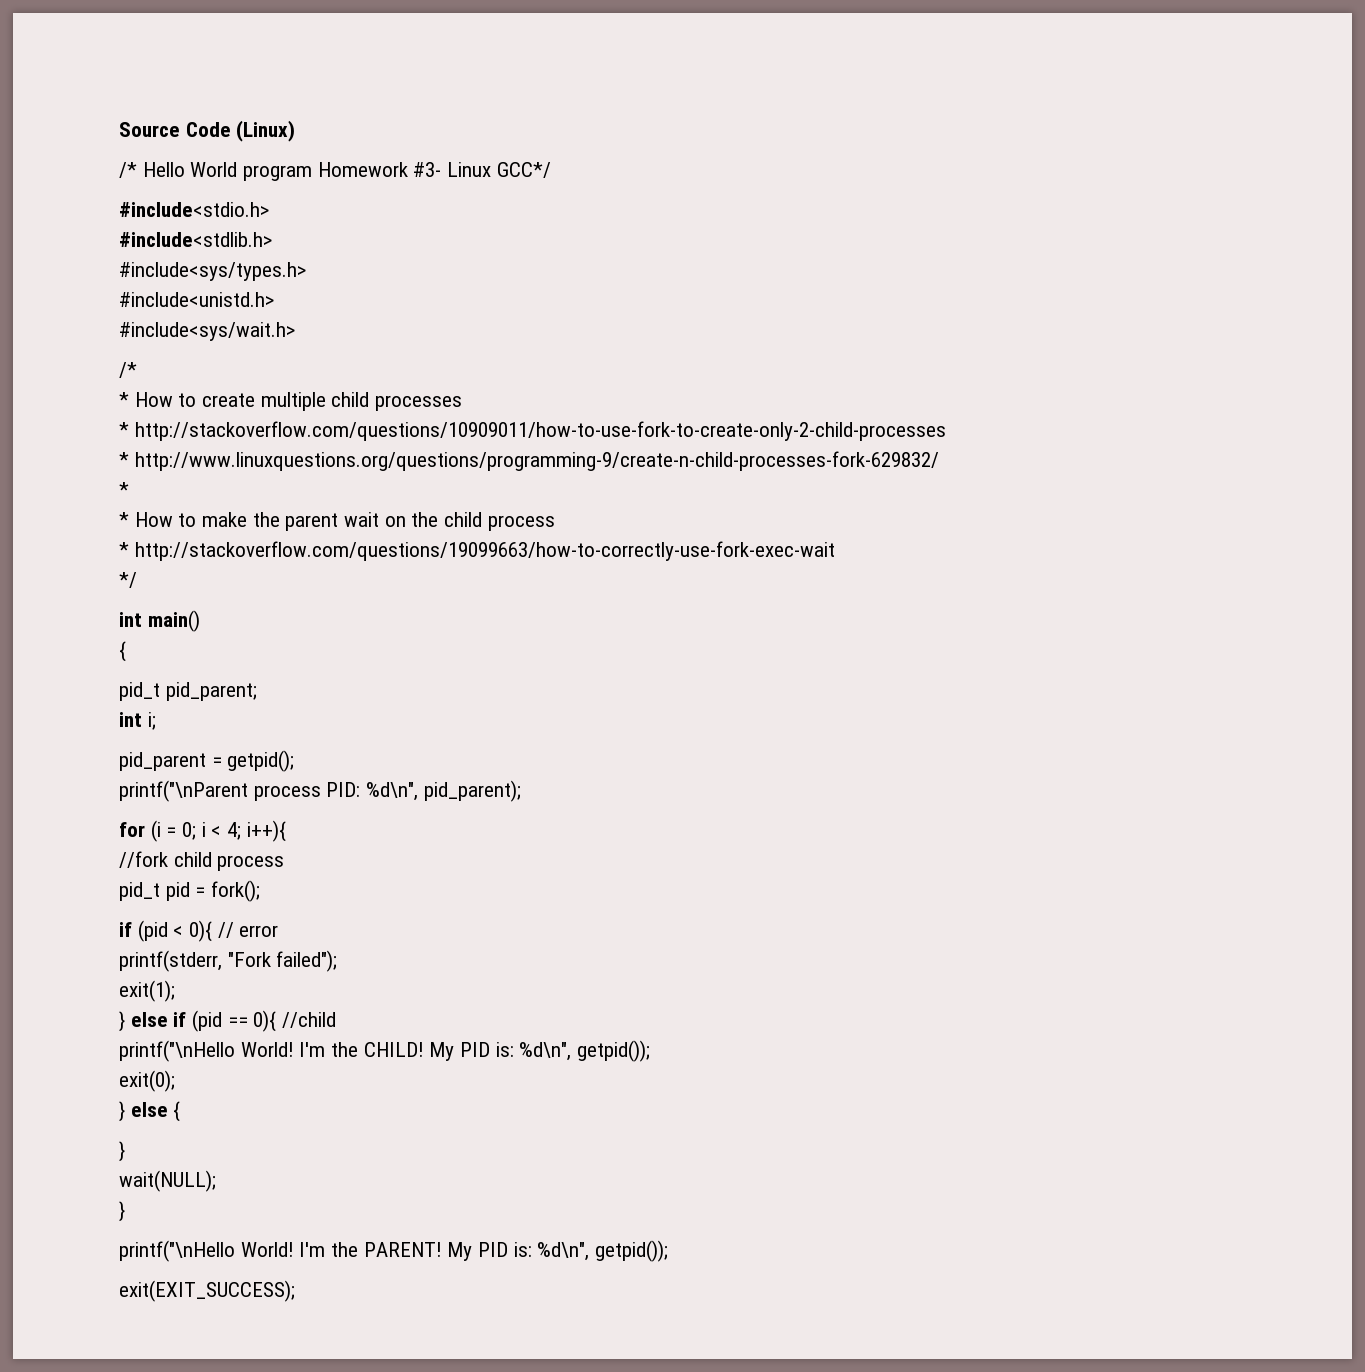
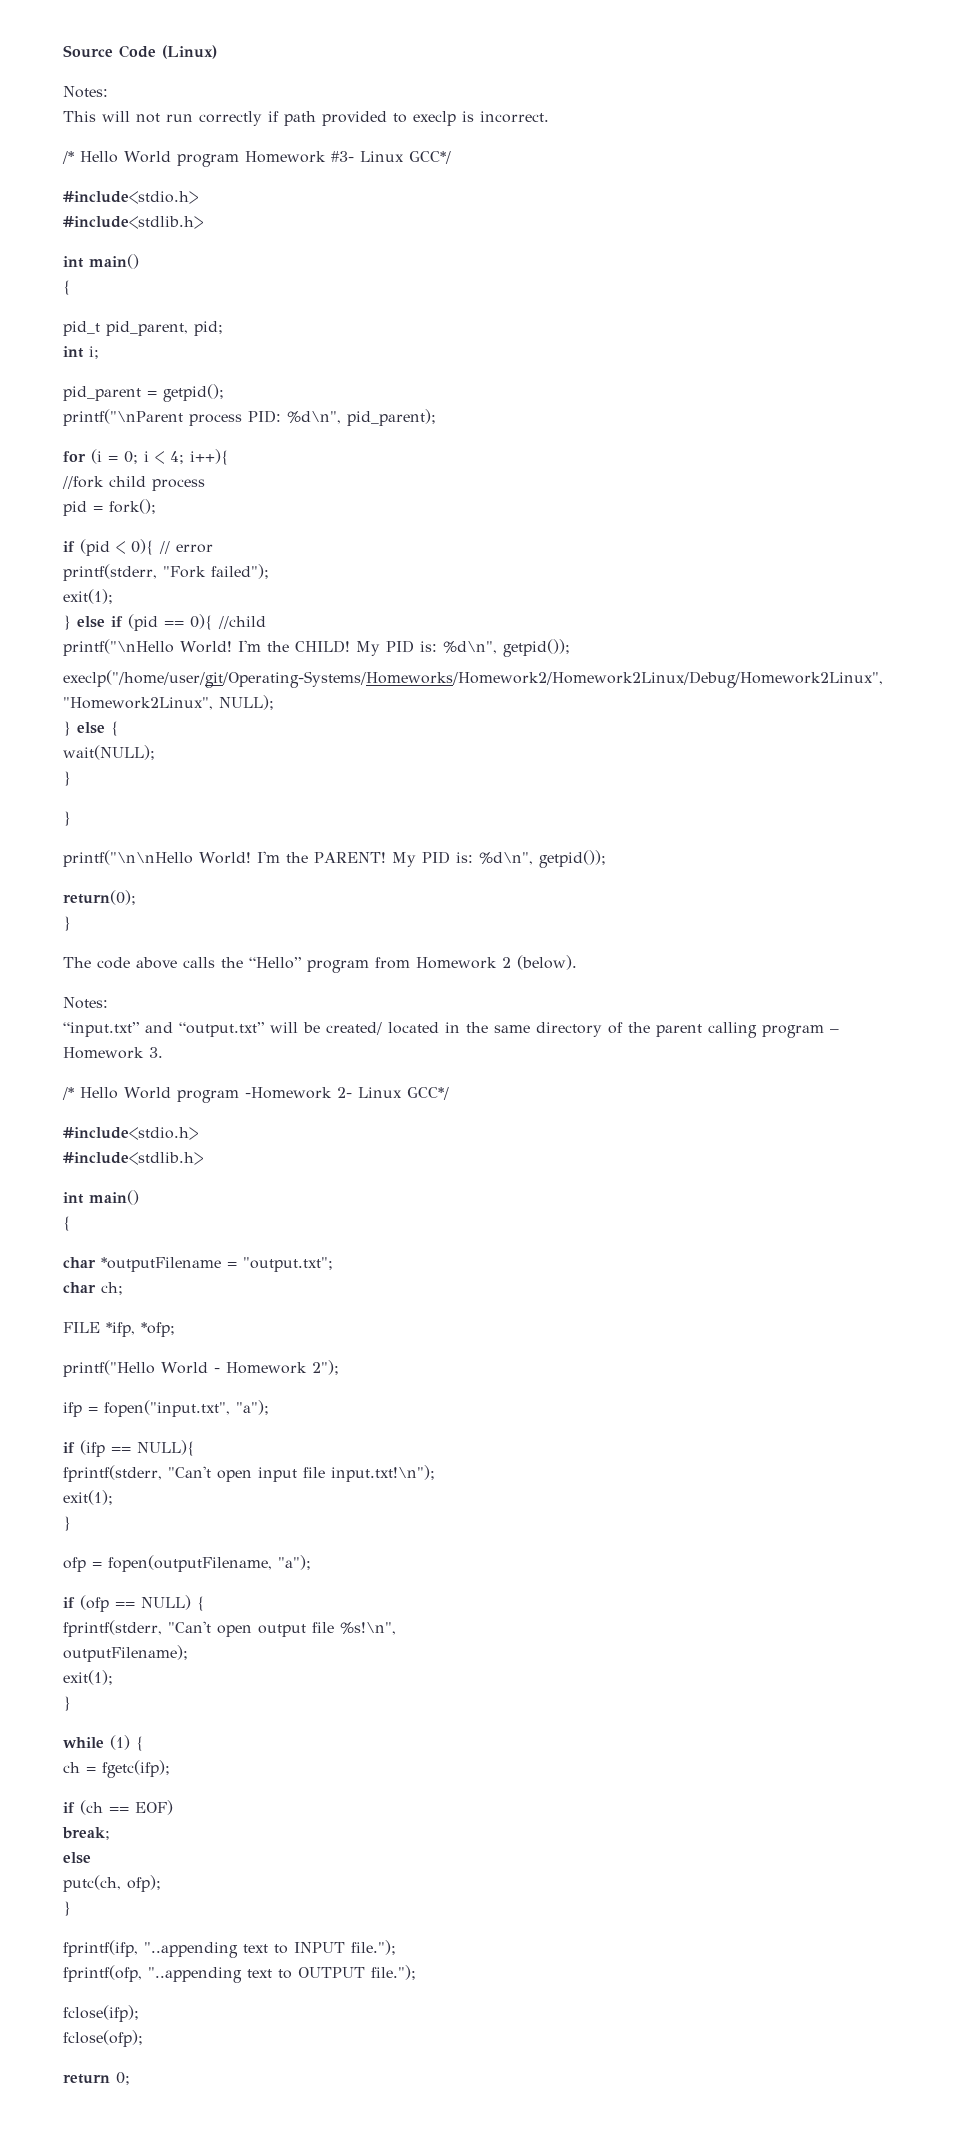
(296, 131) none -> [63,86,108,98] [63,111,549,126] // Notes: // This will not run correctly if path provided to execlp is incorrect.
[119,262,306,281] [119,292,274,307] [119,322,295,341] [119,362,137,378] [119,392,463,411] [119,421,946,441] [119,451,939,471] [119,482,129,497] [119,512,555,531] [119,541,835,561] [119,572,137,588] // #include<sys/types.h> // #include<unistd.h> // #include<sys/wait.h> // /* // * How to create multiple child processes // * http://stackoverflow.com/questions/10909011/how-to-use-fork-to-create-only-2-child-processes // * http://www.linuxquestions.org/questions/programming-9/create-n-child-processes-fork-629832/ // * // * How to make the parent wait on the child process // * http://stackoverflow.com/questions/19099663/how-to-correctly-use-fork-exec-wait // */ -> (203, 222) none
[165,682,257,701] pid_parent; -> [106,321,223,336] pid_parent, pid;
[119,882,160,901] pid_t -> (205, 485) none
[119,1070,175,1092] exit(0); -> [63,670,883,688] [63,695,274,710] execlp("/home/user/git/Operating-Systems/Homeworks/Homework2/Homework2Linux/Debug/Homework2Linux", "Homework2Linux", NULL);
[119,1141,125,1162] // } -> (119, 728) none
[119,1240,235,1262] printf("\nHello -> [63,811,71,826] [63,850,193,867] } // printf("\n\nHello
[119,1280,295,1302] exit(EXIT_SUCCESS); -> [63,890,136,905] [63,916,71,931] [63,955,577,973] [63,997,108,1009] [63,1022,839,1038] [63,1047,163,1059] [62,1087,449,1103] [63,1127,198,1140] [63,1152,203,1165] [63,1190,139,1205] [63,1216,71,1231] [63,1257,333,1272] [63,1282,123,1295] [63,1322,175,1337] [63,1360,339,1377] [63,1400,269,1417] [63,1440,195,1457] [63,1465,435,1482] [63,1490,113,1505] [63,1516,71,1531] [63,1555,311,1572] [63,1595,205,1612] [63,1620,396,1637] [63,1645,188,1662] [63,1670,113,1685] [63,1696,71,1711] [63,1735,144,1751] [63,1760,170,1778] [63,1800,173,1815] [62,1827,110,1840] [63,1852,91,1864] [63,1875,161,1892] [63,1901,71,1916] [63,1940,396,1958] [63,1965,416,1983] [63,2005,139,2022] [63,2030,143,2047] [63,2072,130,2085] return(0); // } // The code above calls the “Hello” program from Homework 2 (below). // Notes: // “input.txt” and “output.txt” will be created/ located in the same directory of the parent calling program – Homework 3. // /* Hello World program -Homework 2- Linux GCC*/ // #include<stdio.h> // #include<stdlib.h> // int main() // { // char *outputFilename = "output.txt"; // char ch; // FILE *ifp, *ofp; // printf("Hello World - Homework 2"); // ifp = fopen("input.txt", "a"); // if (ifp == NULL){ // fprintf(stderr, "Can't open input file input.txt!\n"); // exit(1); // } // ofp = fopen(outputFilename, "a"); // if (ofp == NULL) { // fprintf(stderr, "Can't open output file %s!\n", // outputFilename); // exit(1); // } // while (1) { // ch = fgetc(ifp); // if (ch == EOF) // break; // else // putc(ch, ofp); // } // fprintf(ifp, "..appending text to INPUT file."); // fprintf(ofp, "..appending text to OUTPUT file."); // fclose(ifp); // fclose(ofp); // return 0;

